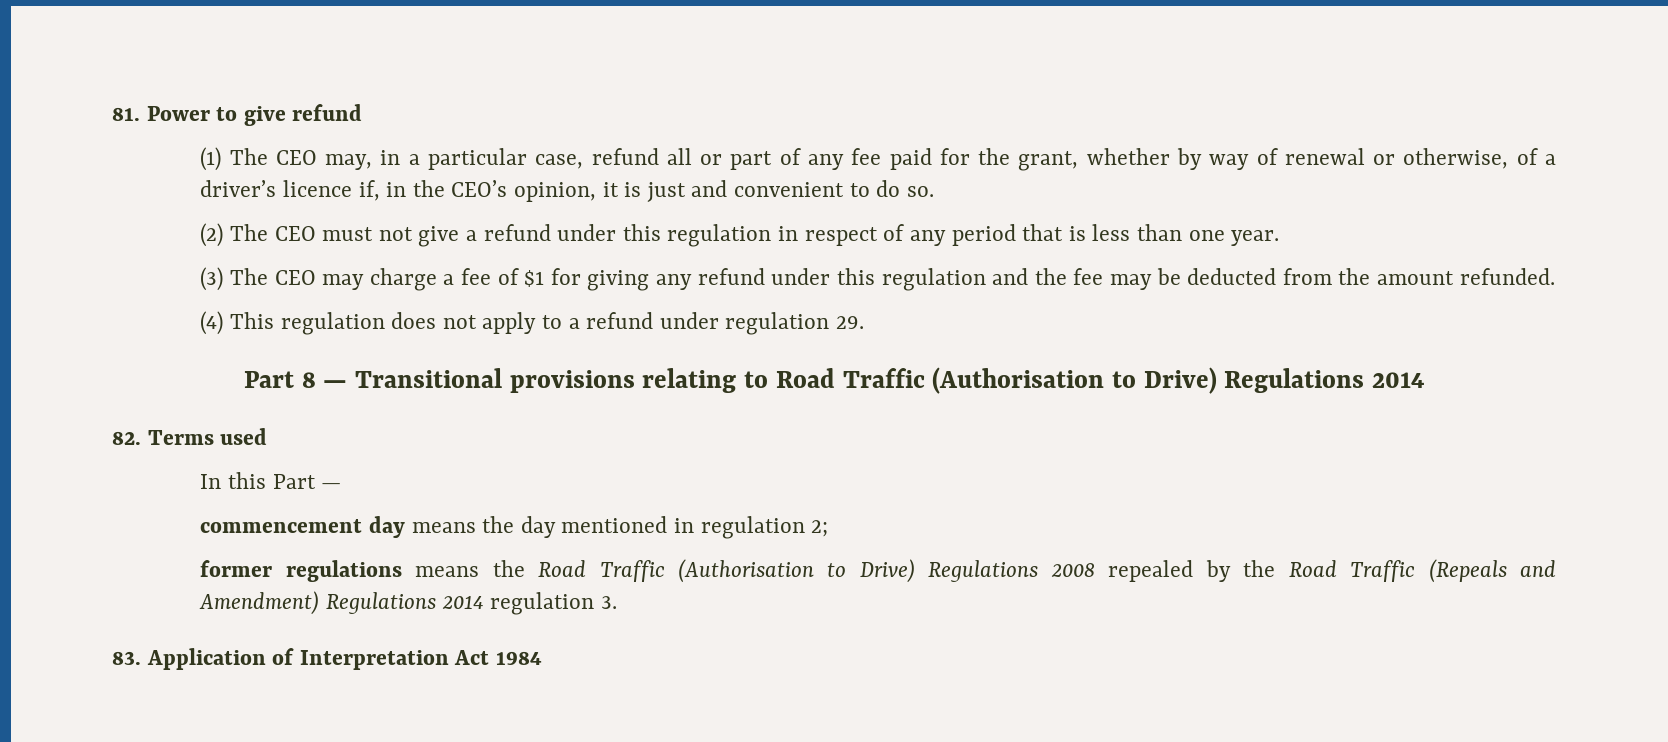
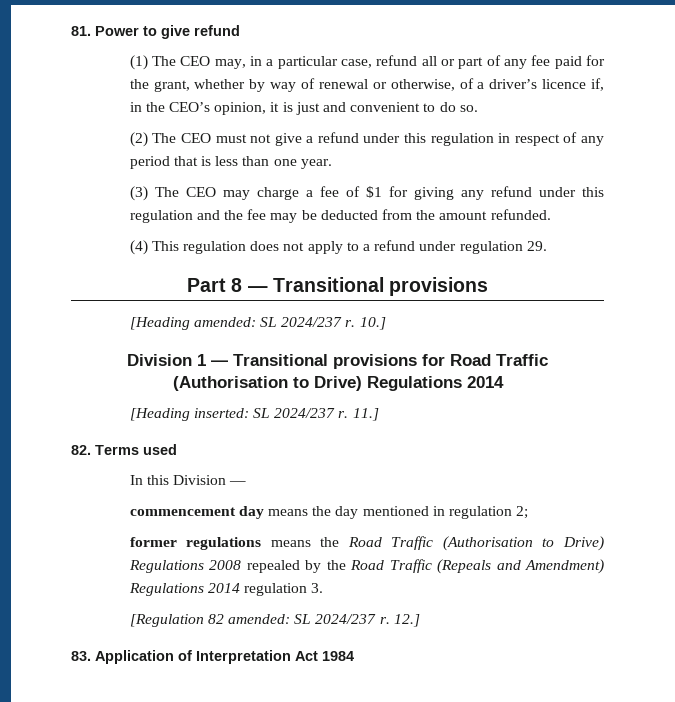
[642,368,769,393] relating to -> [129,317,386,330] [127,354,445,369] // [Heading amended: SL 2024/237 r. 10.] // Division 1 — Transitional provisions for
(1425, 380) none -> [129,408,379,421] // [Heading inserted: SL 2024/237 r. 11.]
[272,474,316,489] Part -> [173,475,227,485] Division
(617, 602) none -> [129,614,420,627] // [Regulation 82 amended: SL 2024/237 r. 12.]

